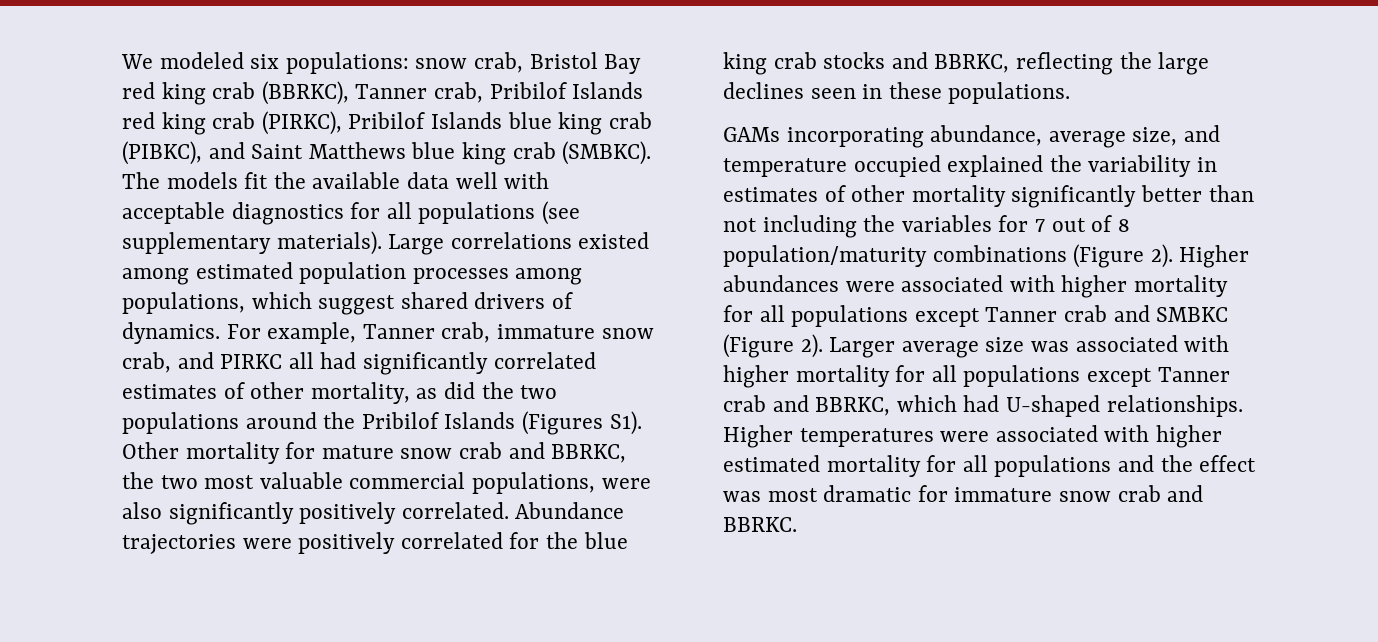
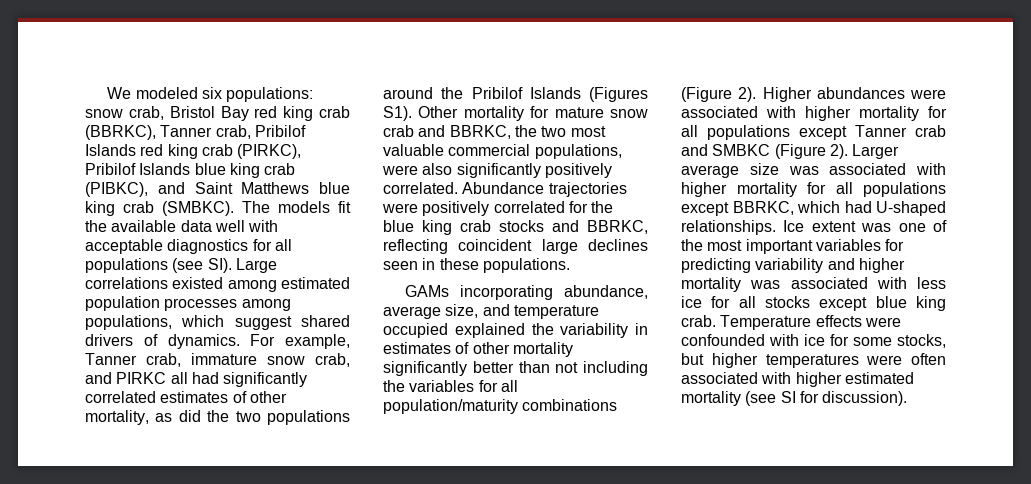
[122,231,382,255] supplementary materials). -> [207,258,232,273] SI).
[1119,52,1152,69] the -> [458,239,533,251] coincident
[1035,215,1130,232] 7 out of 8 -> [500,380,518,392] all
[1157,367,1230,382] [723,395,809,412] Tanner crab and -> (729, 209) none
[723,425,793,448] Higher -> [783,220,947,232] [681,239,905,254] [681,258,905,273] [681,277,946,292] [681,296,946,311] [681,315,901,330] [681,334,946,348] [681,353,758,368] Ice extent was one of the most important variables for predicting variability and higher mortality was associated with less ice for all stocks except blue king crab. Temperature effects were confounded with ice for some stocks, but higher
(990, 436) none -> [911,353,946,365] often
[926,455,1257,477] [723,485,1204,502] [723,517,797,532] for all populations and the effect was most dramatic for immature snow crab and BBRKC. -> [745,391,908,406] (see SI for discussion).

